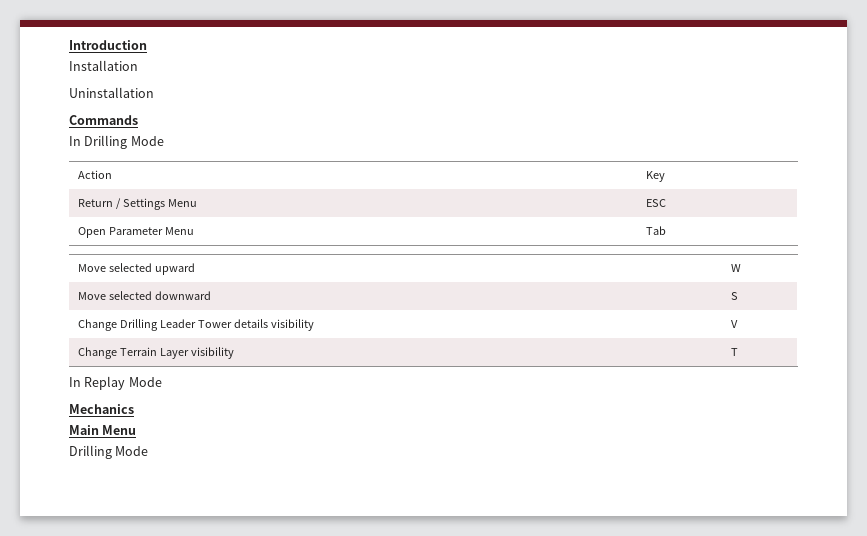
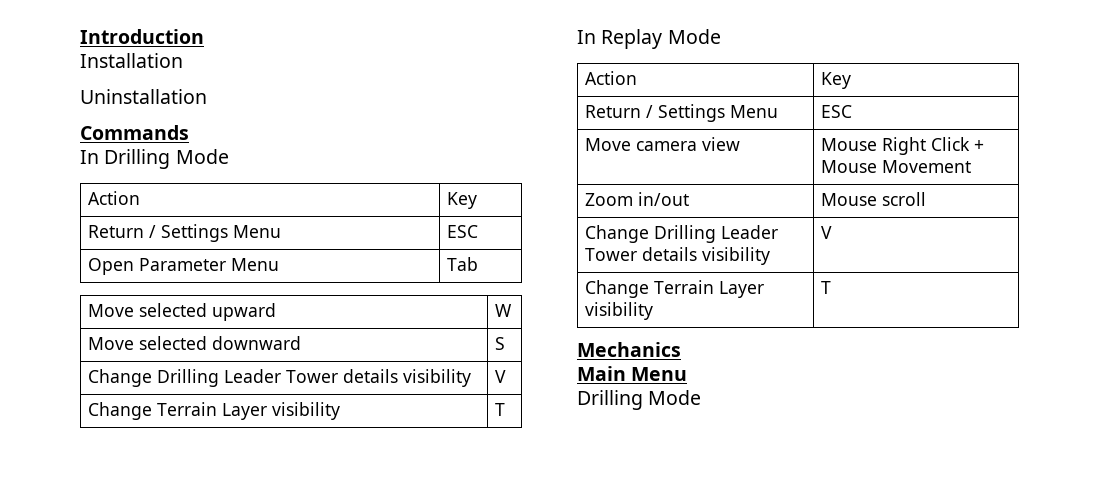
(162, 382) none -> [585,71,638,85] [821,72,852,89] [585,104,779,122] [821,105,853,118] [585,137,741,151] [821,137,985,155] [821,160,972,173] [585,192,690,206] [821,192,927,206] [585,225,779,243] [585,247,771,265] [821,226,833,239] [585,280,765,298] [585,302,654,320] [821,281,832,294] // Action | Key // Return / Settings Menu | ESC // Move camera view | Mouse Right Click + Mouse Movement // Zoom in/out | Mouse scroll // Change Drilling Leader Tower details visibility | V // Change Terrain Layer visibility | T

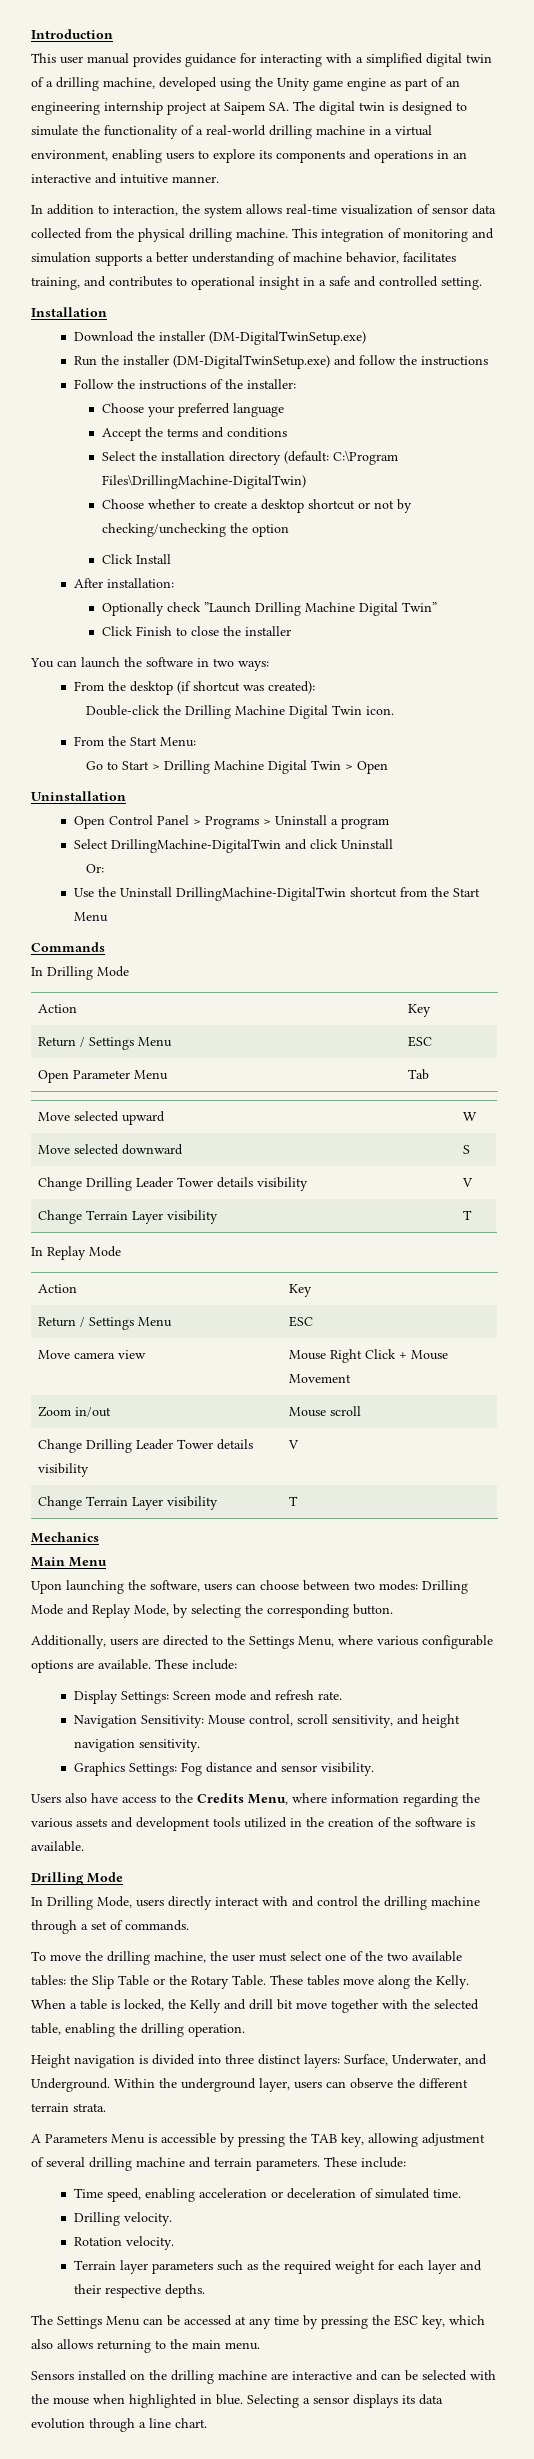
[80,53,183,68] [80,89,207,104] Installation // Uninstallation -> [31,53,492,67] [31,77,460,91] [31,101,467,115] [31,125,432,139] [31,149,467,163] [31,173,219,184] [31,204,496,218] [31,228,494,242] [31,252,456,266] [31,276,482,290] [31,307,107,317] [74,331,367,345] [74,355,489,369] [74,379,297,390] [101,403,284,417] [101,427,287,441] [101,450,398,465] [101,474,306,489] [101,499,412,513] [101,523,289,537] [101,554,171,564] [74,578,175,588] [101,602,437,616] [101,626,291,636] [30,657,269,671] [74,681,316,695] [86,705,395,719] [74,736,197,747] [86,760,389,774] [31,791,126,801] [74,815,390,829] [74,839,394,853] [86,864,105,873] [74,887,481,901] [74,912,109,922] This user manual provides guidance for interacting with a simplified digital twin of a drilling machine, developed using the Unity game engine as part of an engineering internship project at Saipem SA. The digital twin is designed to simulate the functionality of a real-world drilling machine in a virtual environment, enabling users to explore its components and operations in an interactive and intuitive manner. // In addition to interaction, the system allows real-time visualization of sensor data collected from the physical drilling machine. This integration of monitoring and simulation supports a better understanding of machine behavior, facilitates training, and contributes to operational insight in a safe and controlled setting. // Installation // Download the installer (DM-DigitalTwinSetup.exe) // Run the installer (DM-DigitalTwinSetup.exe) and follow the instructions // Follow the instructions of the installer: // Choose your preferred language // Accept the terms and conditions // Select the installation directory (default: C:\Program Files\DrillingMachine-DigitalTwin) // Choose whether to create a desktop shortcut or not by checking/unchecking the option // Click Install // After installation: // Optionally check ”Launch Drilling Machine Digital Twin” // Click Finish to close the installer // You can launch the software in two ways: // From the desktop (if shortcut was created): // Double-click the Drilling Machine Digital Twin icon. // From the Start Menu: // Go to Start > Drilling Machine Digital Twin > Open // Uninstallation // Open Control Panel > Programs > Uninstall a program // Select DrillingMachine-DigitalTwin and click Uninstall // Or: // Use the Uninstall DrillingMachine-DigitalTwin shortcut from the Start Menu
[577,390,702,410] Drilling Mode -> [31,1580,468,1594] [31,1604,393,1618] [31,1635,493,1649] [31,1659,237,1673] [74,1690,343,1704] [74,1714,461,1728] [74,1739,201,1752] [74,1762,375,1776] [31,1793,480,1807] [31,1817,475,1831] [31,1841,84,1852] [31,1872,123,1885] [31,1896,480,1910] [31,1920,189,1934] [31,1951,462,1965] [31,1975,469,1989] [31,1999,479,2013] [31,2023,245,2037] [31,2054,487,2068] [31,2078,468,2092] [31,2103,106,2112] [31,2133,485,2147] [31,2157,406,2171] [74,2188,462,2202] [74,2212,173,2226] [74,2236,175,2250] [74,2260,483,2274] [74,2284,206,2298] [31,2315,485,2329] [31,2339,260,2353] [31,2370,496,2384] [31,2394,443,2408] [31,2418,207,2432] Upon launching the software, users can choose between two modes: Drilling Mode and Replay Mode, by selecting the corresponding button. // Additionally, users are directed to the Settings Menu, where various configurable options are available. These include: // Display Settings: Screen mode and refresh rate. // Navigation Sensitivity: Mouse control, scroll sensitivity, and height navigation sensitivity. // Graphics Settings: Fog distance and sensor visibility. // Users also have access to the Credits Menu, where information regarding the various assets and development tools utilized in the creation of the software is available. // Drilling Mode // In Drilling Mode, users directly interact with and control the drilling machine through a set of commands. // To move the drilling machine, the user must select one of the two available tables: the Slip Table or the Rotary Table. These tables move along the Kelly. When a table is locked, the Kelly and drill bit move together with the selected table, enabling the drilling operation. // Height navigation is divided into three distinct layers: Surface, Underwater, and Underground. Within the underground layer, users can observe the different terrain strata. // A Parameters Menu is accessible by pressing the TAB key, allowing adjustment of several drilling machine and terrain parameters. These include: // Time speed, enabling acceleration or deceleration of simulated time. // Drilling velocity. // Rotation velocity. // Terrain layer parameters such as the required weight for each layer and their respective depths. // The Settings Menu can be accessed at any time by pressing the ESC key, which also allows returning to the main menu. // Sensors installed on the drilling machine are interactive and can be selected with the mouse when highlighted in blue. Selecting a sensor displays its data evolution through a line chart.

